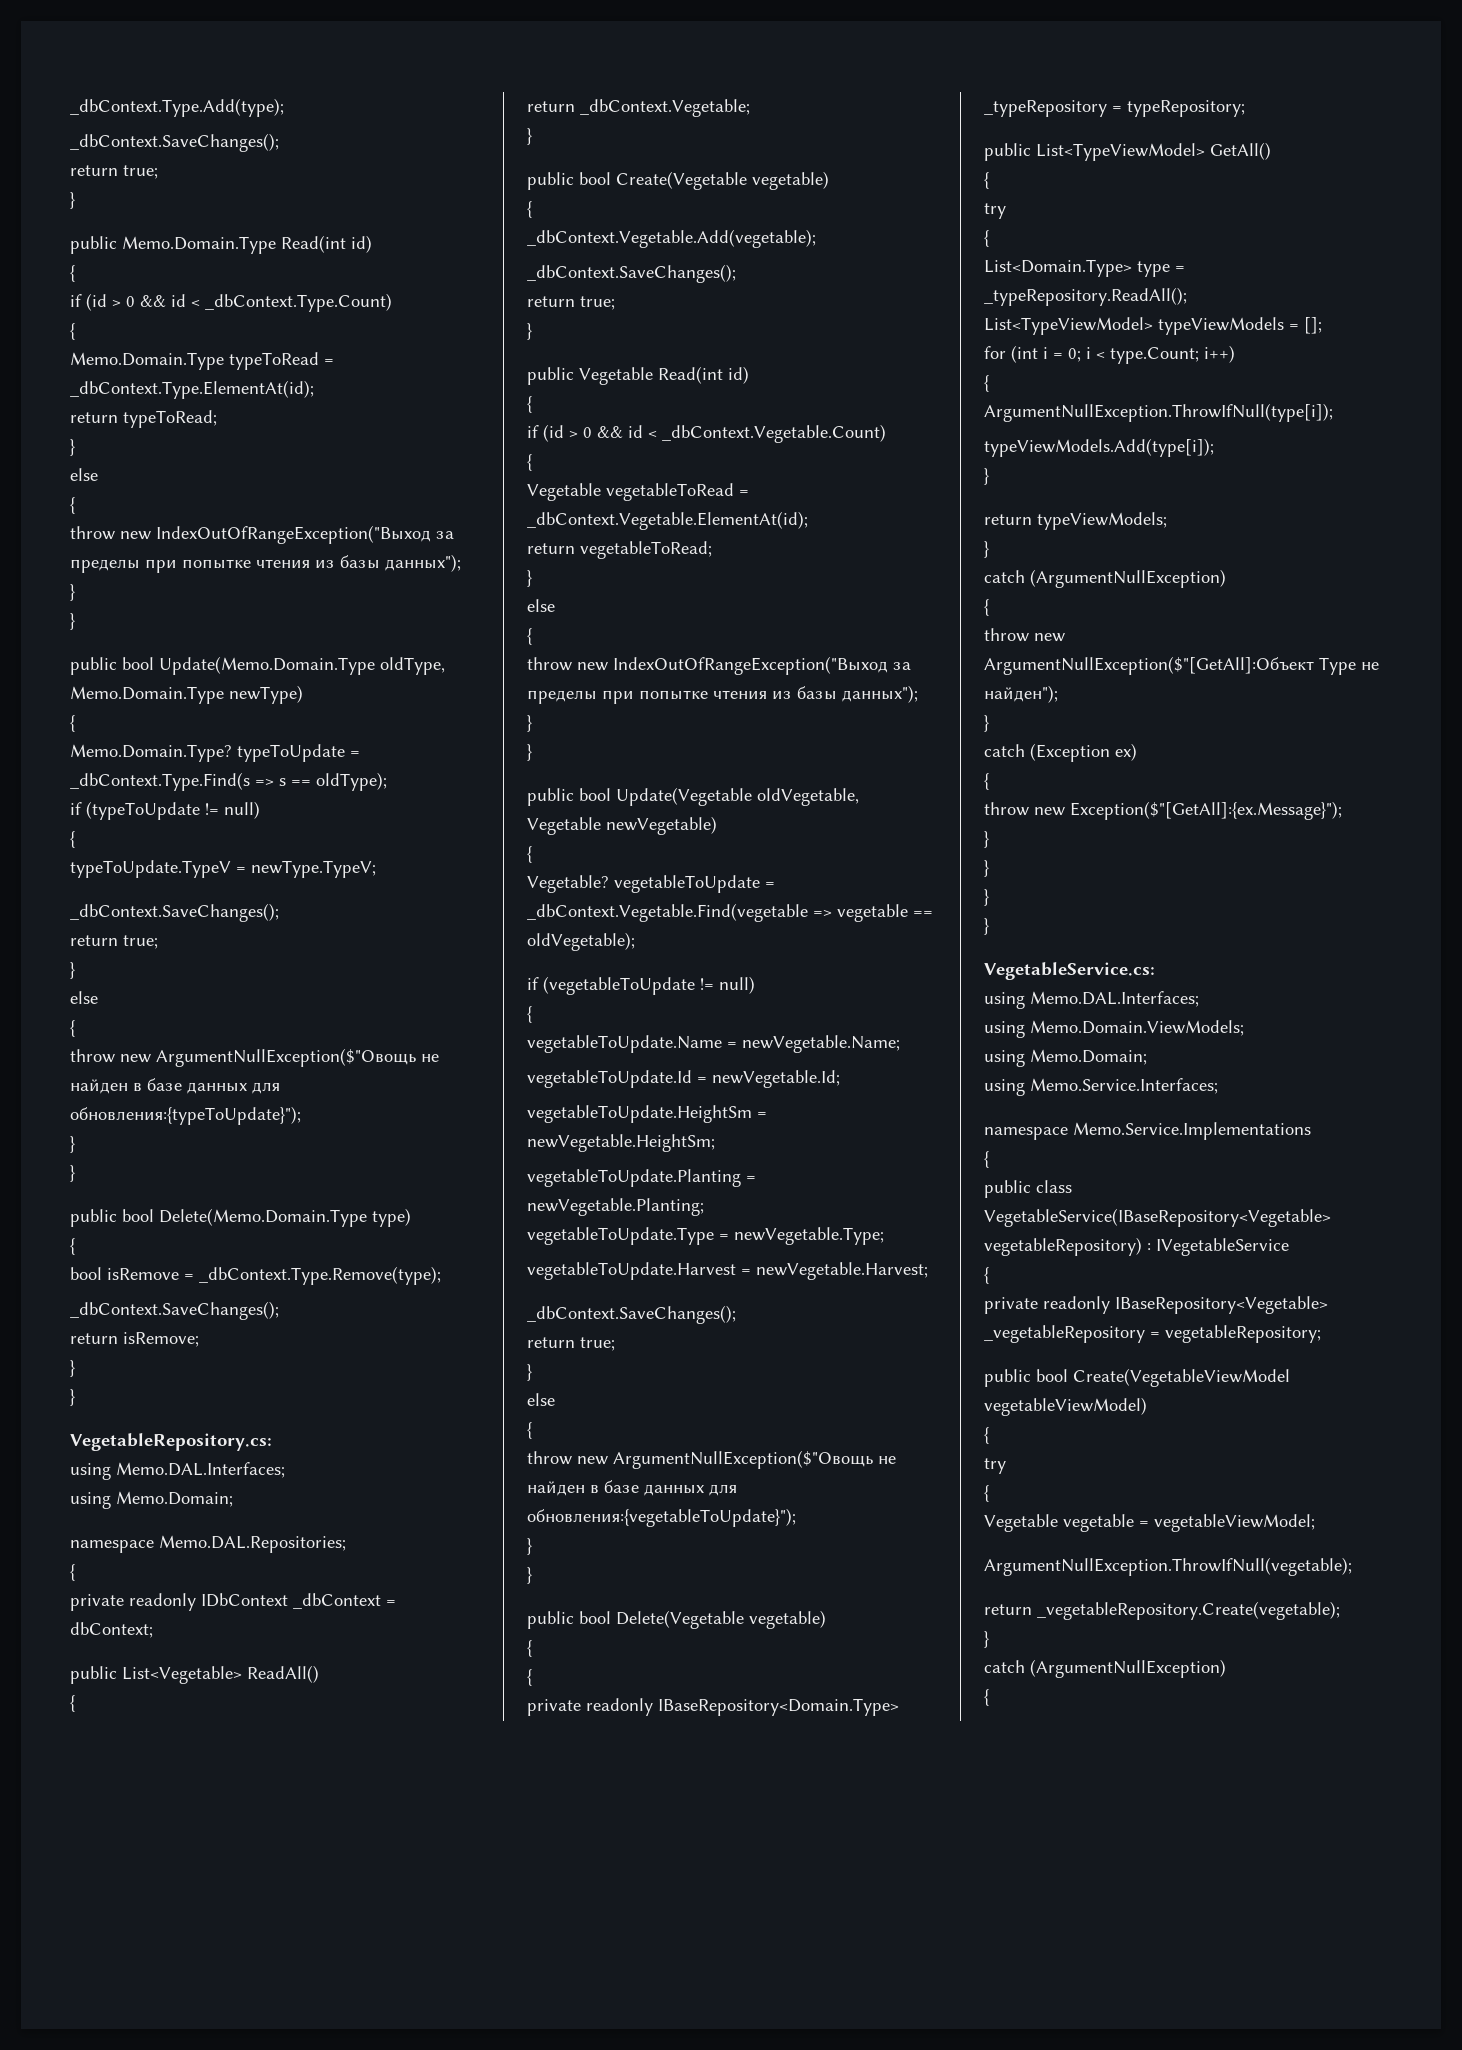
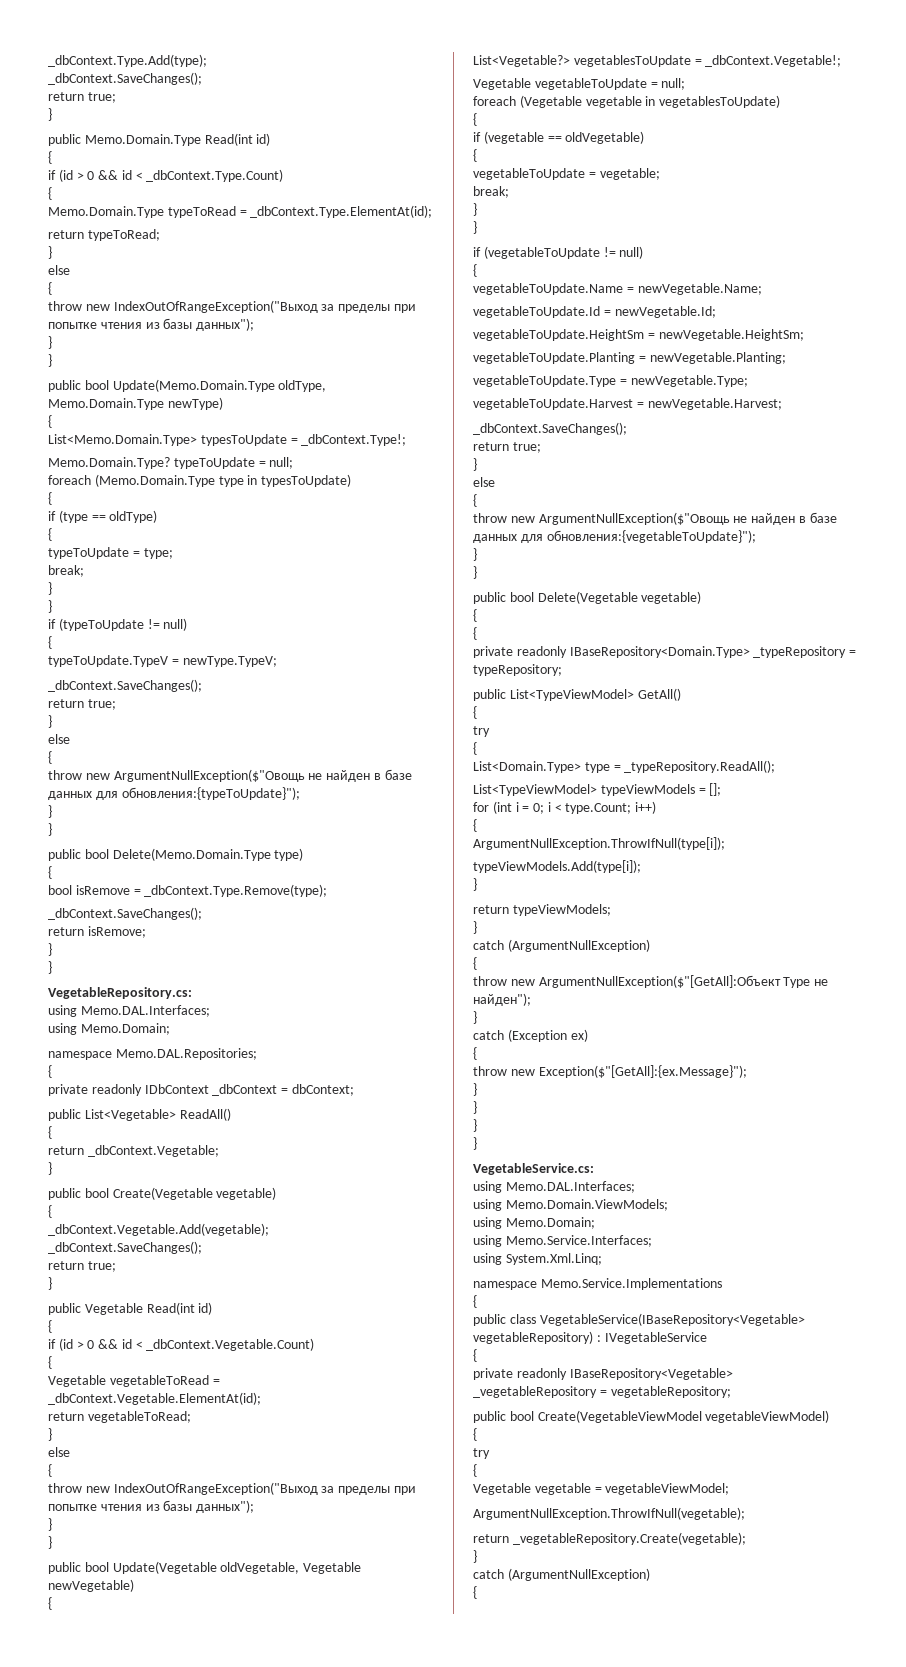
(75, 723) none -> [48,434,407,446] // List<Memo.Domain.Type> typesToUpdate = _dbContext.Type!;
[70,772,387,791] _dbContext.Type.Find(s => s == oldType); -> [269,457,294,469] [48,474,352,487] [48,492,52,505] [48,510,158,523] [48,528,52,541] [48,547,173,559] [48,565,84,577] [48,582,52,595] [48,600,52,613] null; // foreach (Memo.Domain.Type type in typesToUpdate) // { // if (type == oldType) // { // typeToUpdate = type; // break; // } // }
[527,875,775,893] [527,903,933,922] [527,932,635,951] Vegetable? vegetableToUpdate = _dbContext.Vegetable.Find(vegetable => vegetable == oldVegetable); -> [473,55,842,67] [473,78,686,90] [473,95,781,108] [473,113,477,126] [473,131,645,144] [473,149,477,162] [473,168,660,180] [473,186,509,198] [473,203,477,216] [473,221,477,234] List<Vegetable?> vegetablesToUpdate = _dbContext.Vegetable!; // Vegetable vegetableToUpdate = null; // foreach (Vegetable vegetable in vegetablesToUpdate) // { // if (vegetable == oldVegetable) // { // vegetableToUpdate = vegetable; // break; // } // }
(1218, 1086) none -> [473,1253,602,1265] // using System.Xml.Linq;

